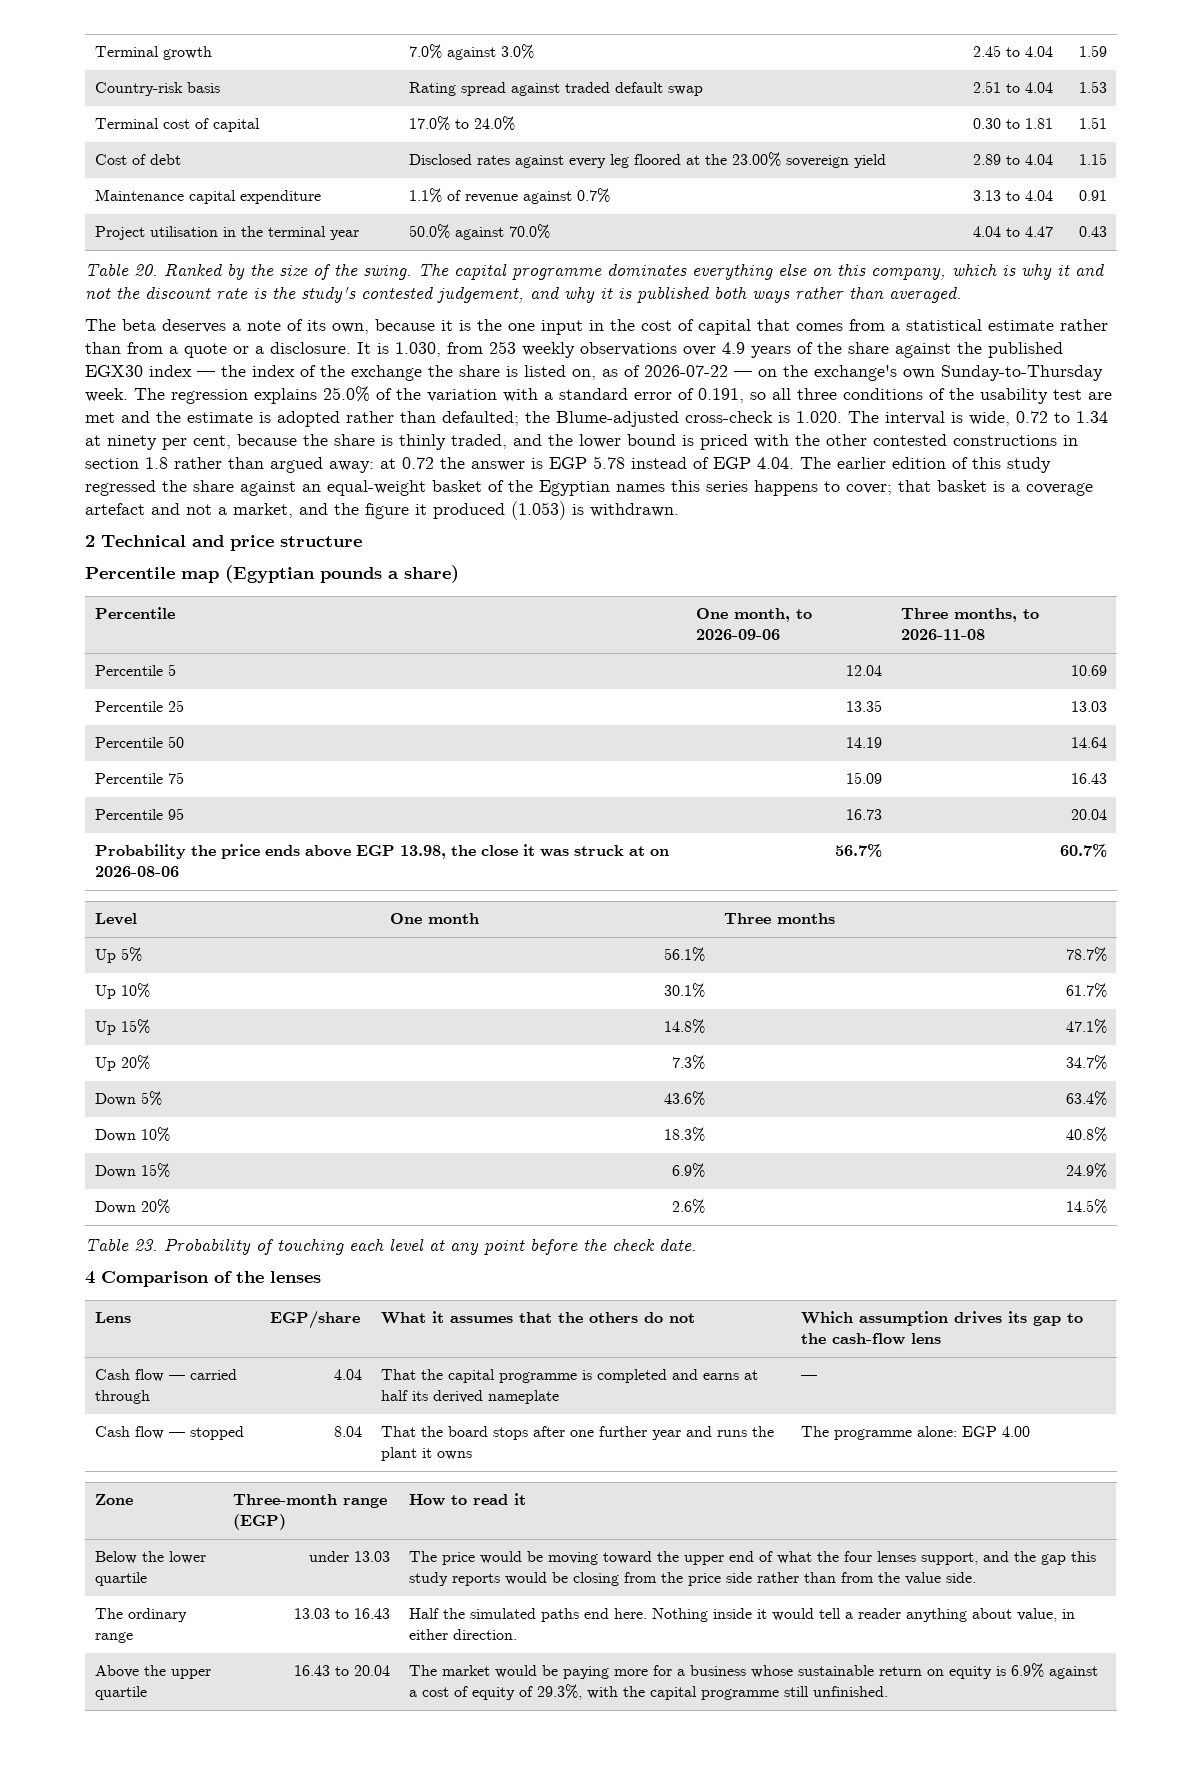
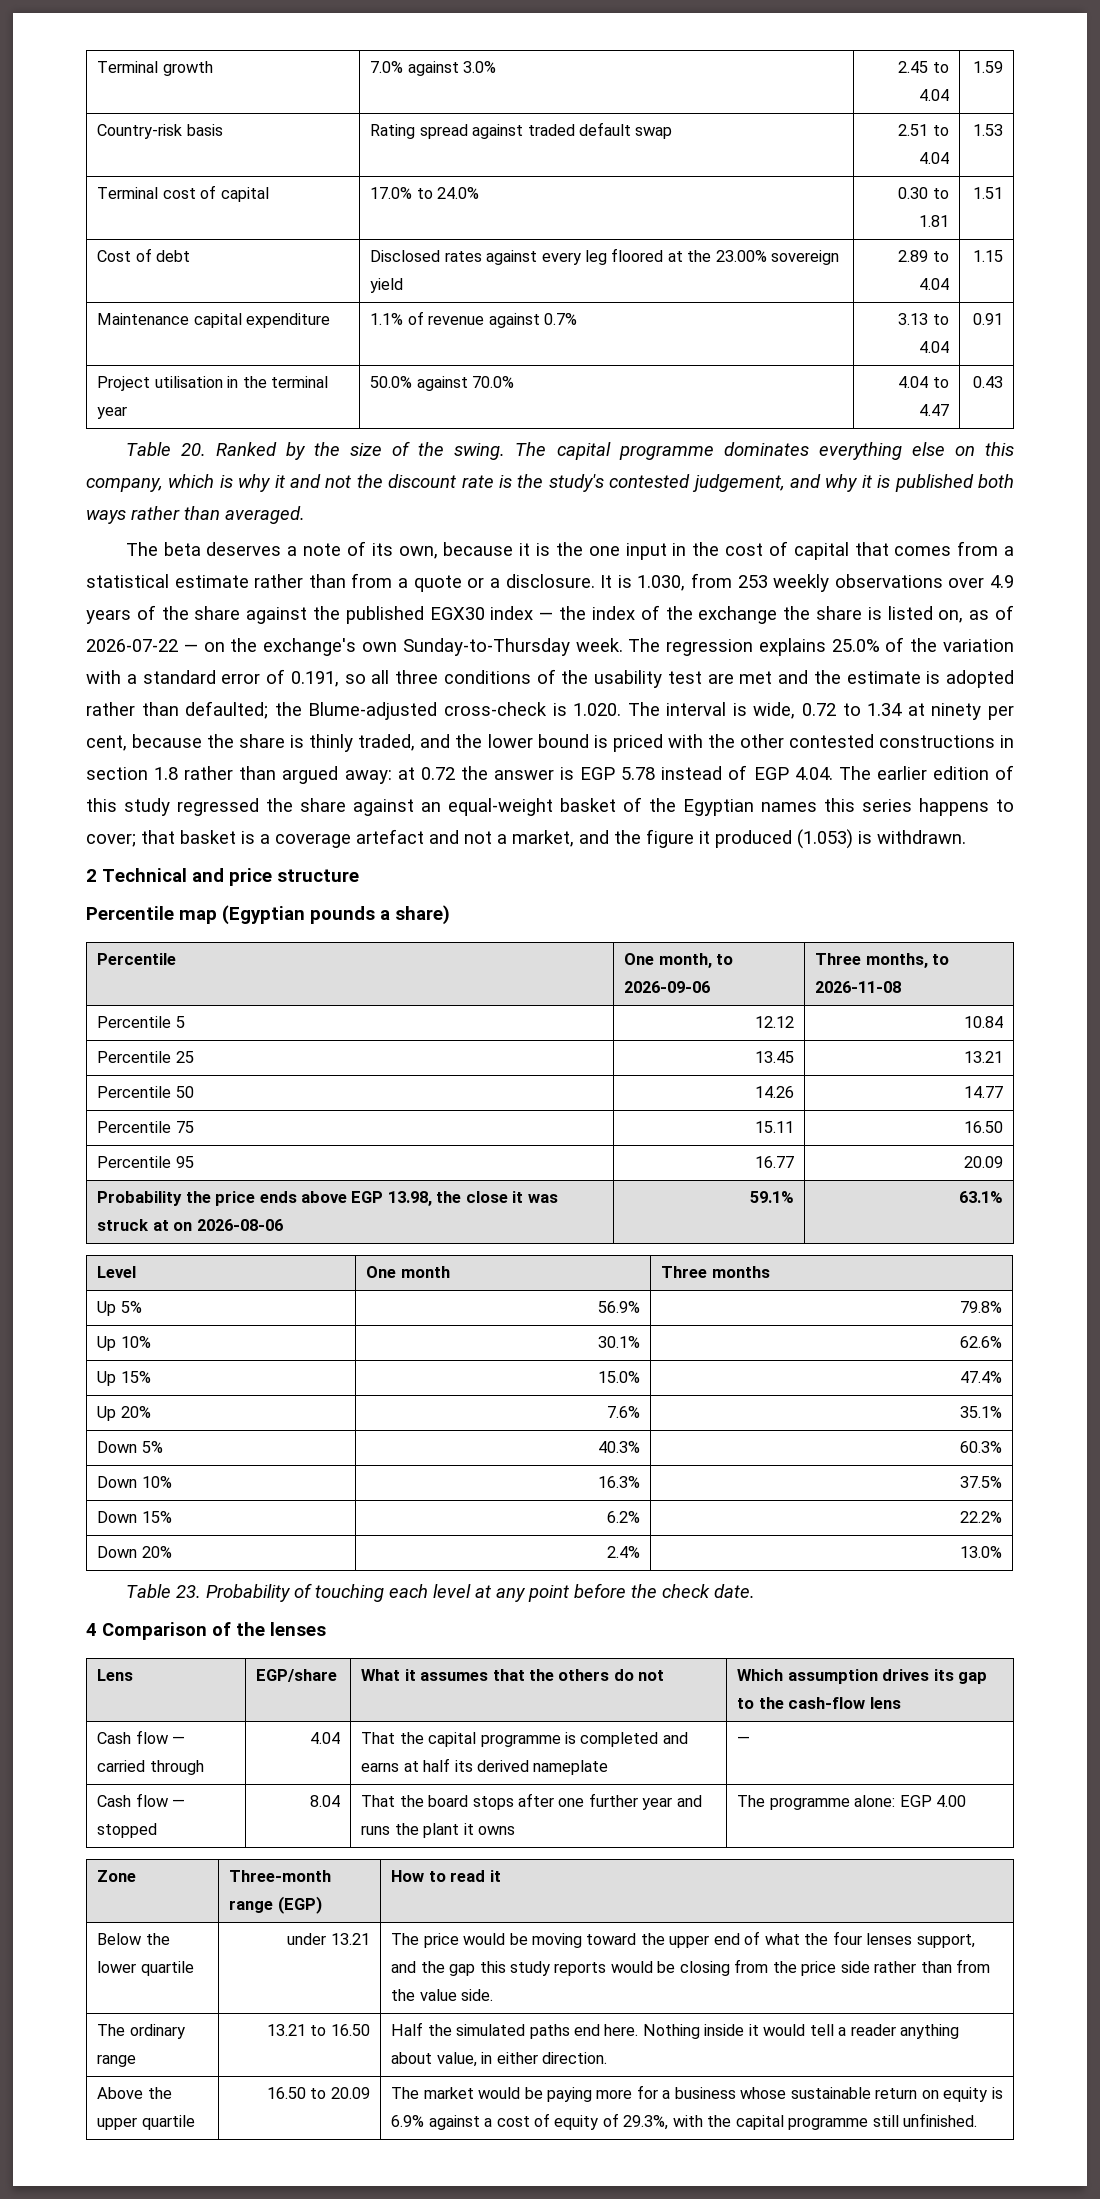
[845,665,882,676] [1070,665,1107,676] 12.04 | 10.69 -> [754,1016,794,1028] [963,1016,1003,1028] 12.12 | 10.84
[845,700,882,712] [1070,701,1107,712] 13.35 | 13.03 -> [754,1051,794,1063] [963,1051,1003,1063] 13.45 | 13.21
[845,737,882,748] [1070,737,1107,748] 14.19 | 14.64 -> [754,1086,794,1098] [963,1086,1003,1098] 14.26 | 14.77
[845,772,882,784] [1070,773,1107,784] 15.09 | 16.43 -> [754,1121,794,1133] [963,1121,1003,1133] 15.11 | 16.50
[845,809,882,820] [1070,809,1107,820] 16.73 | 20.04 -> [754,1156,794,1168] [963,1156,1003,1168] 16.77 | 20.09
[834,844,882,857] [1059,844,1107,857] 56.7% | 60.7% -> [749,1191,794,1203] [958,1191,1003,1203] 59.1% | 63.1%
[663,947,705,962] [1065,947,1107,962] 56.1% | 78.7% -> [597,1301,640,1313] [959,1301,1002,1313] 56.9% | 79.8%
[1065,983,1107,998] 61.7% -> [959,1336,1002,1348] 62.6%
[663,1019,705,1034] [1065,1019,1107,1034] 14.8% | 47.1% -> [597,1371,640,1383] [959,1371,1002,1383] 15.0% | 47.4%
[671,1055,705,1070] [1065,1055,1107,1070] 7.3% | 34.7% -> [606,1406,640,1418] [959,1406,1002,1418] 7.6% | 35.1%
[663,1091,705,1106] [1065,1091,1107,1106] 43.6% | 63.4% -> [597,1441,640,1453] [959,1441,1002,1453] 40.3% | 60.3%
[663,1127,705,1142] [1065,1127,1107,1142] 18.3% | 40.8% -> [597,1476,640,1488] [959,1476,1002,1488] 16.3% | 37.5%
[671,1163,705,1178] [1065,1163,1107,1178] 6.9% | 24.9% -> [606,1511,640,1523] [959,1511,1002,1523] 6.2% | 22.2%
[671,1199,705,1214] [1065,1199,1107,1214] 2.6% | 14.5% -> [606,1546,640,1558] [959,1546,1002,1558] 2.4% | 13.0%
[353,1551,390,1562] 13.03 -> [330,1933,370,1945] 13.21
[293,1608,390,1619] 13.03 to 16.43 -> [266,2024,370,2036] 13.21 to 16.50
[293,1665,390,1676] 16.43 to 20.04 -> [266,2087,370,2099] 16.50 to 20.09

